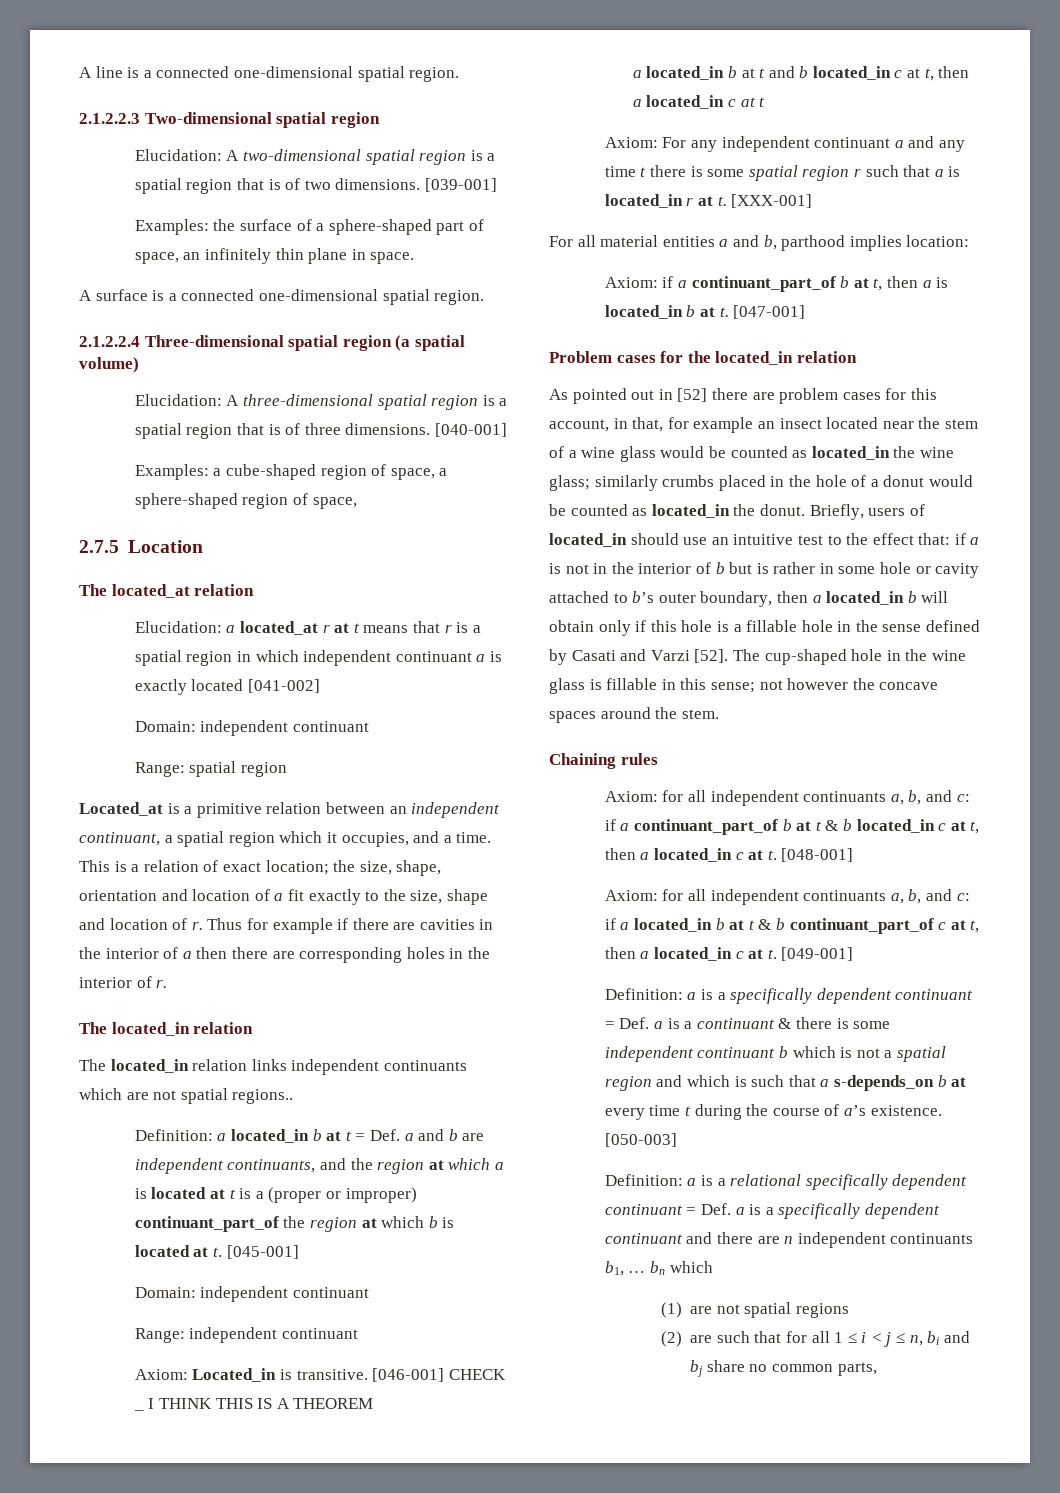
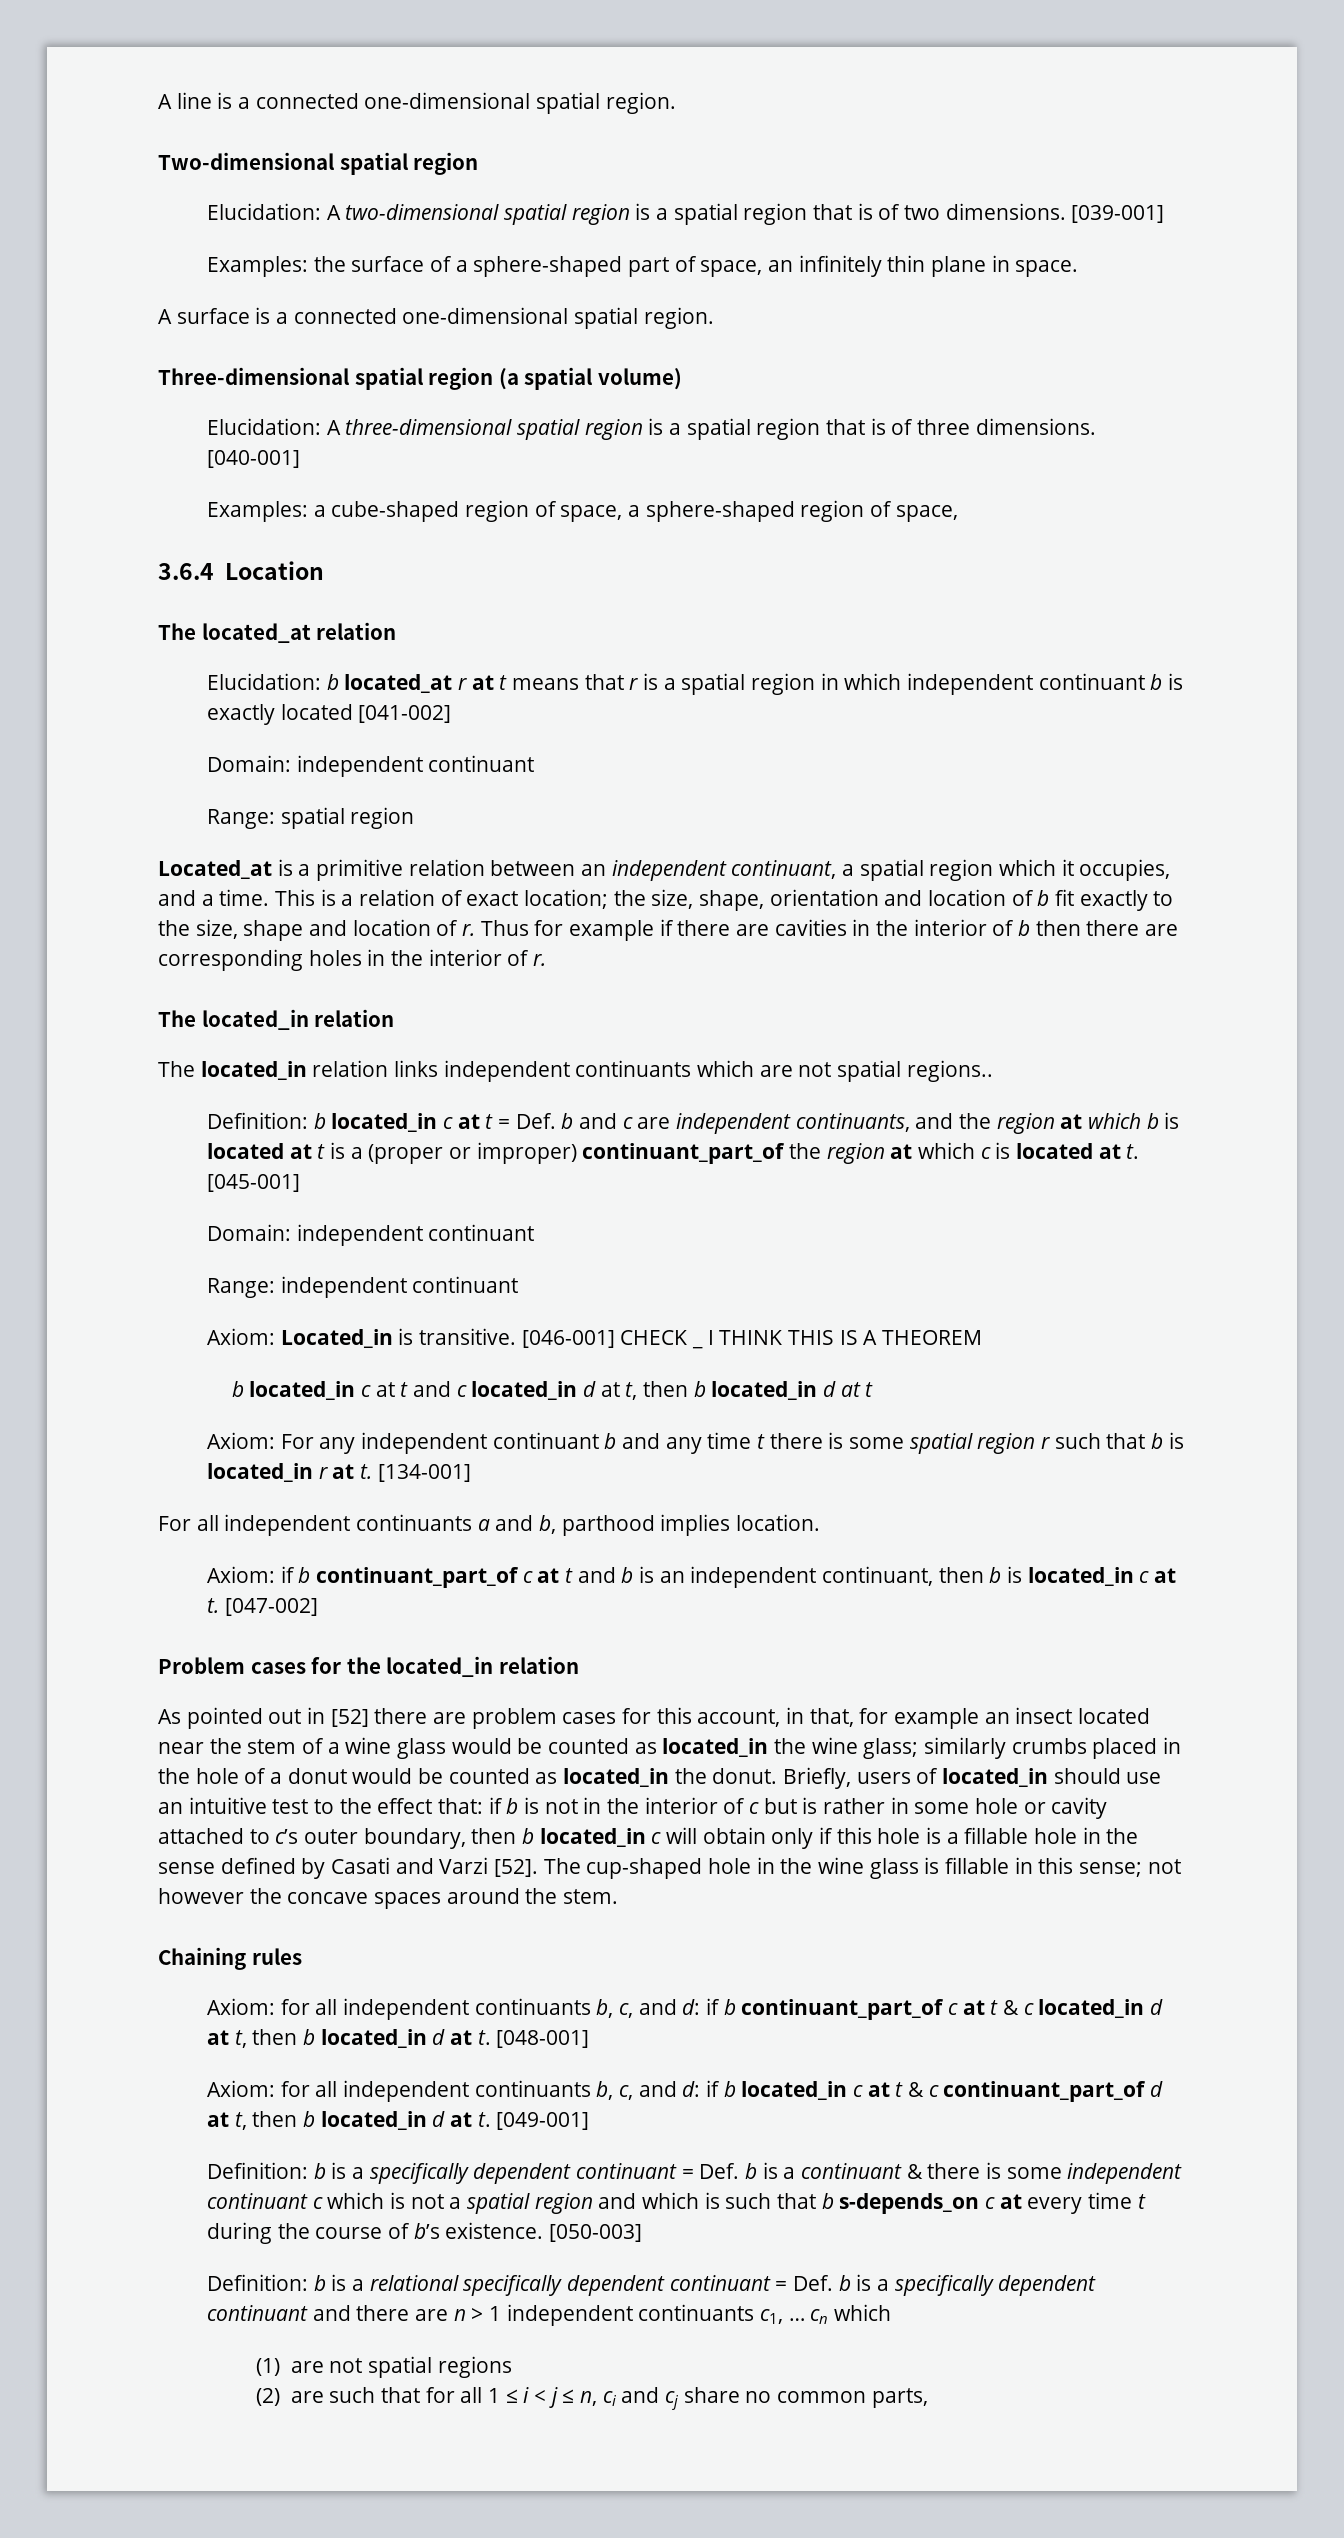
[79,113,140,124] 2.1.2.2.3 -> (676, 103) none
[79,336,140,347] 2.1.2.2.4 -> (714, 318) none
[79,540,119,553] 2.7.5 -> [158,563,214,580] 3.6.4
[226,625,236,633] a -> [326,674,339,690] b
[476,654,486,662] a -> [1150,674,1163,690] b
[274,893,284,901] a -> [1037,890,1050,906] b
[182,951,192,959] a -> [1018,920,1031,936] b
[217,1129,322,1143] a located_in b -> [313,1113,454,1132] b located_in c
[404,1129,458,1141] a and b -> [561,1113,633,1129] b and c
[494,1162,504,1170] a -> [1146,1113,1159,1129] b
[428,1216,438,1228] b -> [980,1147,991,1159] c
[632,66,970,81] [632,95,736,109] a located_in b at t and b located_in c at t, then a located_in c -> [231,1381,836,1400] b located_in c at t and c located_in d at t, then b located_in d
[894,140,904,148] a -> [604,1433,617,1449] b
[934,169,944,177] a -> [1151,1433,1164,1449] b
[731,194,813,208] [XXX-001] -> [377,1464,471,1482] [134-001]
[600,235,715,247] material entities -> [224,1514,473,1536] independent continuants
[906,235,970,247] location: -> [736,1514,821,1531] location.
[678,276,949,292] [604,305,806,319] a continuant_part_of b at t, then a is located_in b at t. [047-001] -> [298,1566,1177,1588] [207,1598,318,1616] b continuant_part_of c at t and b is an independent continuant, then b is located_in c at t. [047-002]
[970,537,980,545] a -> [506,1798,519,1814] b
[715,562,725,574] b -> [749,1802,760,1814] c
[632,591,655,603] b’s -> [275,1829,299,1844] c’s
[812,591,917,605] a located_in b -> [522,1828,662,1847] b located_in c
[890,790,970,805] [604,819,980,835] [604,848,744,862] a, b, and c: if a continuant_part_of b at t & b located_in c at t, then a located_in c -> [596,1998,1164,2020] [207,2029,446,2048] b, c, and d: if b continuant_part_of c at t & c located_in d at t, then b located_in d
[890,889,970,904] [604,918,980,934] [604,947,744,961] a, b, and c: if a located_in b at t & b continuant_part_of c at t, then a located_in c -> [596,2080,1164,2102] [207,2111,446,2130] b, c, and d: if b located_in c at t & c continuant_part_of d at t, then b located_in d
[687,992,697,1000] a -> [313,2163,326,2179] b
[654,1021,664,1029] a -> [745,2163,758,2179] b
[779,1046,789,1058] b -> [312,2197,323,2209] c
[820,1075,947,1091] a s-depends_on b -> [821,2193,996,2214] b s-depends_on c
[843,1105,866,1116] a’s -> [413,2223,440,2239] b’s
[687,1178,697,1186] a -> [313,2275,326,2291] b
[735,1207,745,1215] a -> [838,2275,851,2291] b
[797,1232,974,1248] [604,1261,666,1276] independent continuants b1, … bn -> [471,2304,829,2326] > 1 independent continuants c1, … cn
[927,1331,970,1345] [690,1360,704,1377] bi and bj -> [602,2387,678,2410] ci and cj

